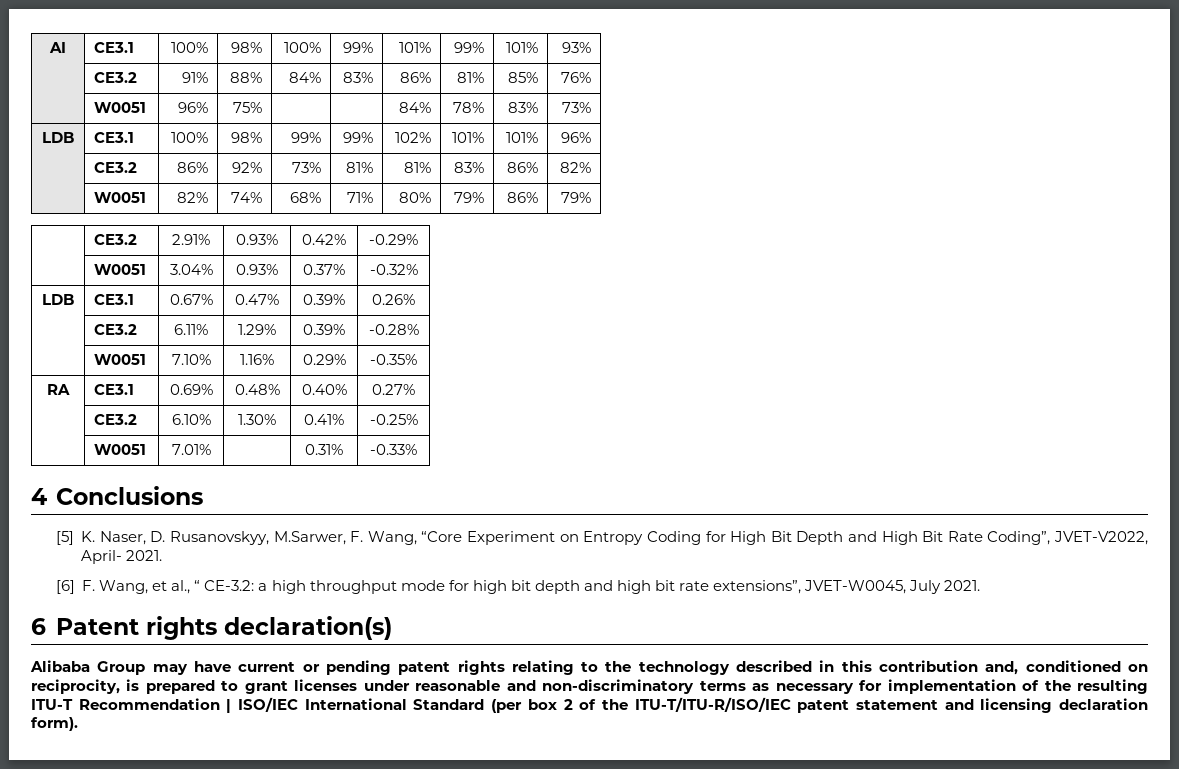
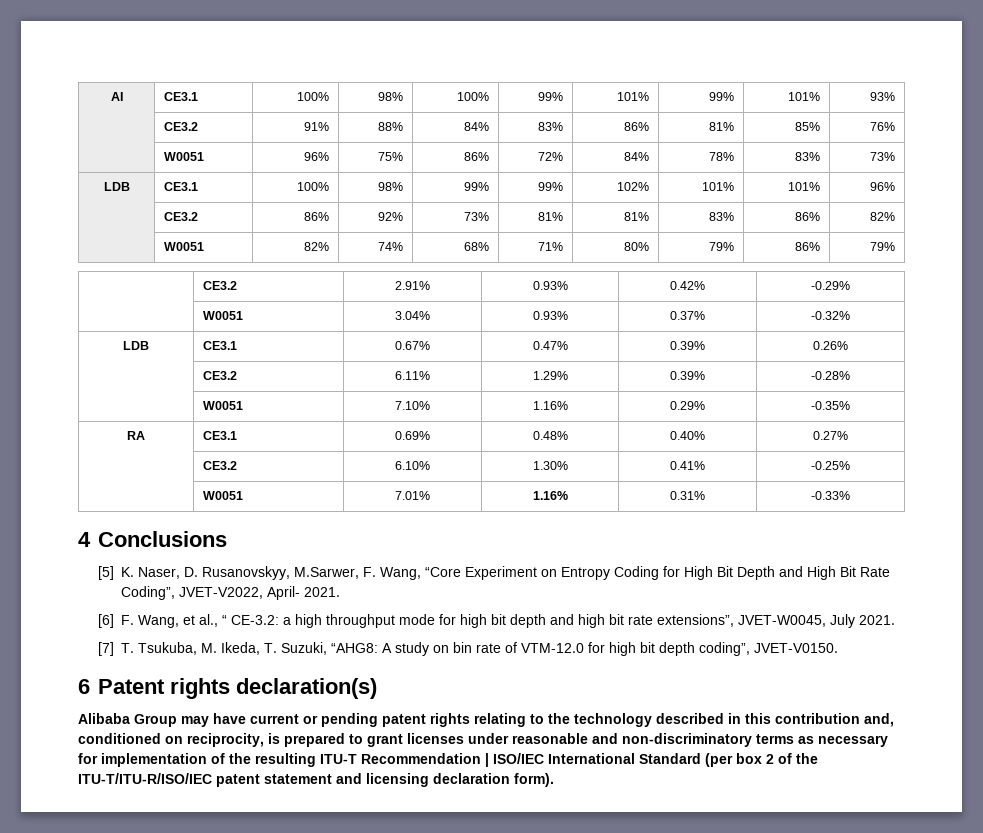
(262, 107) | -> [463,152,489,161] [537,152,563,161] 86% | 72%
(211, 449) none -> [532,491,568,500] 1.16%
(981, 585) none -> [98,642,839,656] // [7] T. Tsukuba, M. Ikeda, T. Suzuki, “AHG8: A study on bin rate of VTM-12.0 for high bit depth coding”, JVET-V0150.

